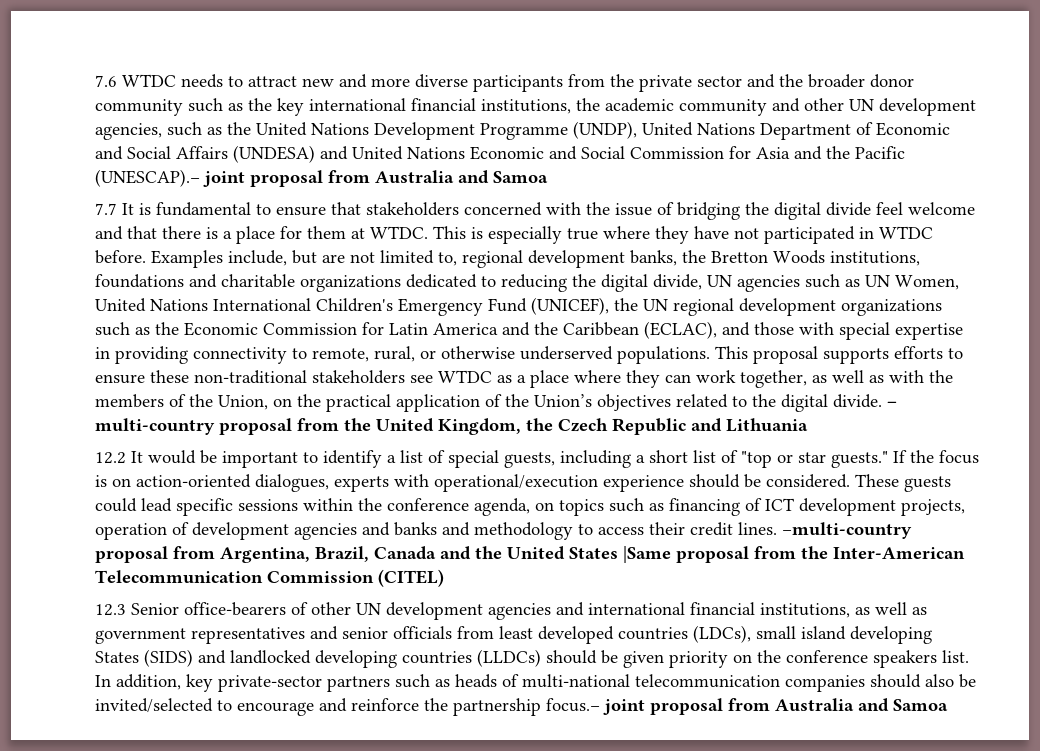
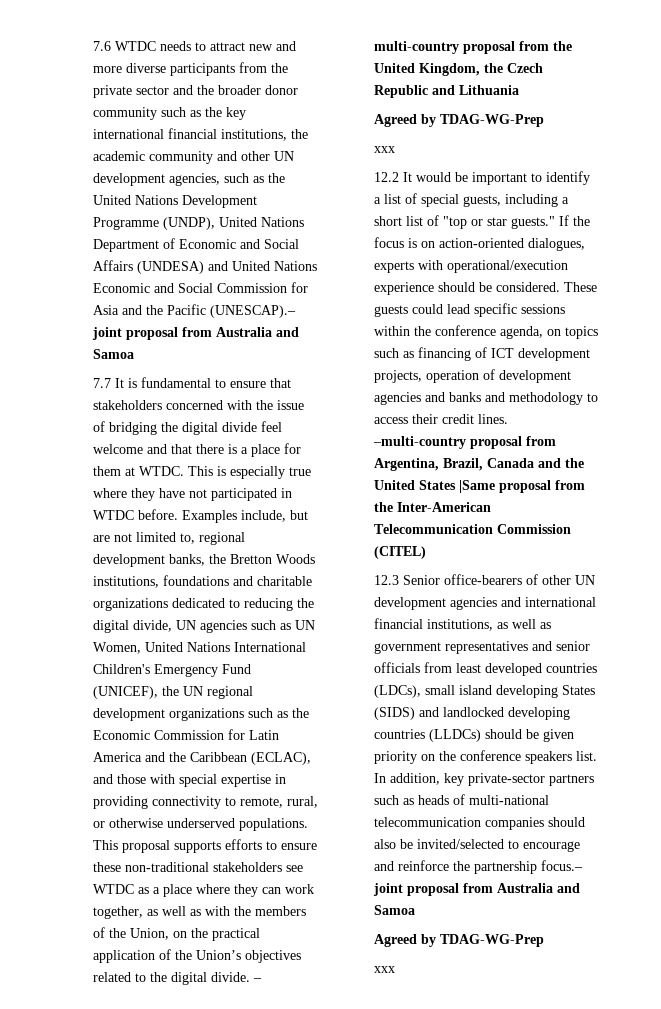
(809, 425) none -> [374,114,545,127] [374,146,396,153] // Agreed by TDAG-WG-Prep // xxx
(949, 705) none -> [374,934,545,947] [374,966,396,973] // Agreed by TDAG-WG-Prep // xxx

